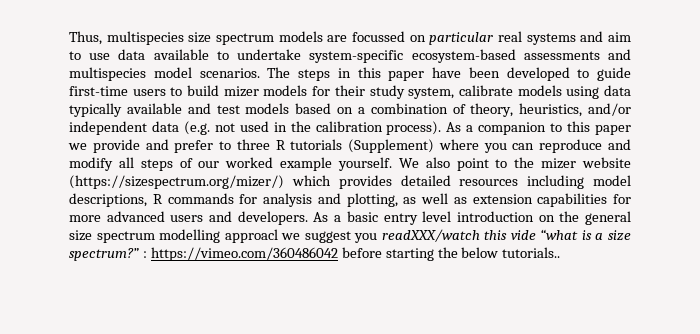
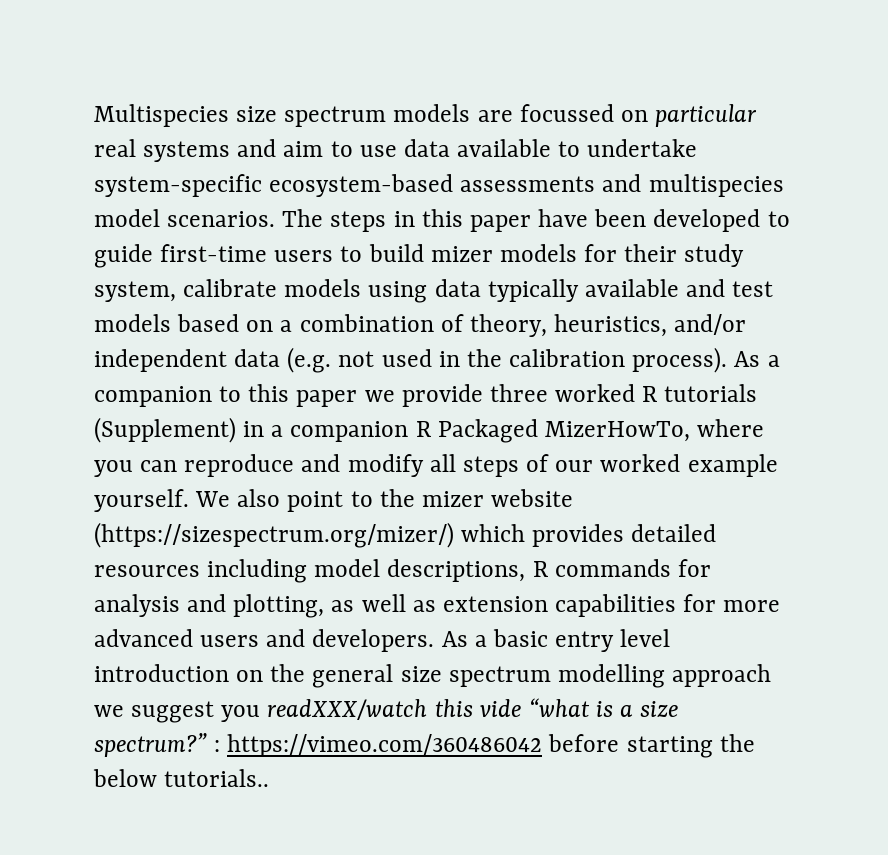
[69,31,184,45] Thus, multispecies -> [94,104,229,127] Multispecies
[145,139,435,153] and prefer to three R tutorials (Supplement) -> [489,384,758,402] [94,417,690,443] three worked R tutorials (Supplement) in a companion R Packaged MizerHowTo,
[224,229,278,243] approacl -> [672,664,772,687] approach

